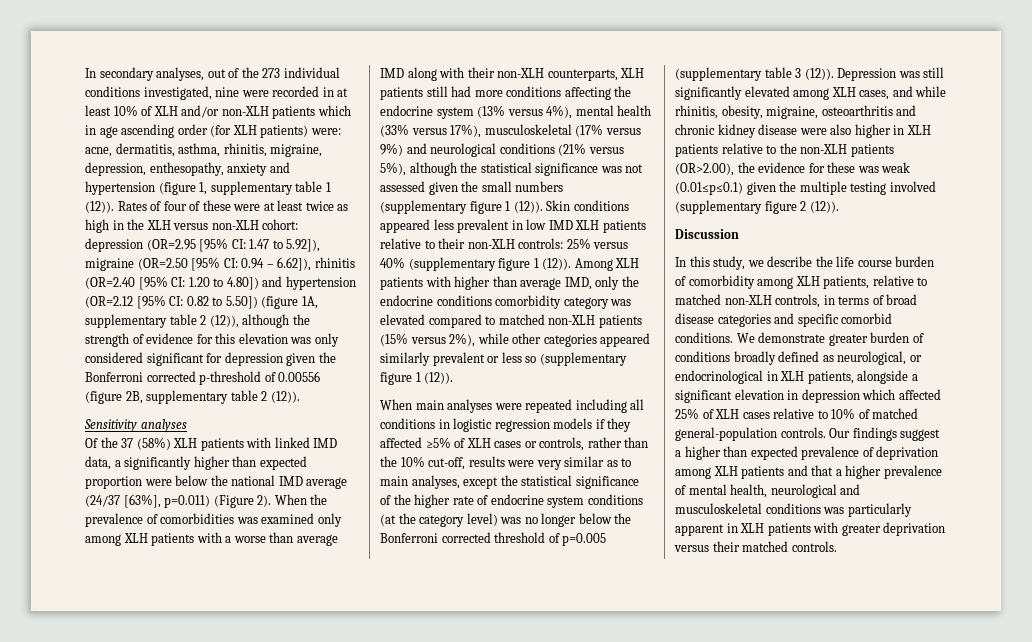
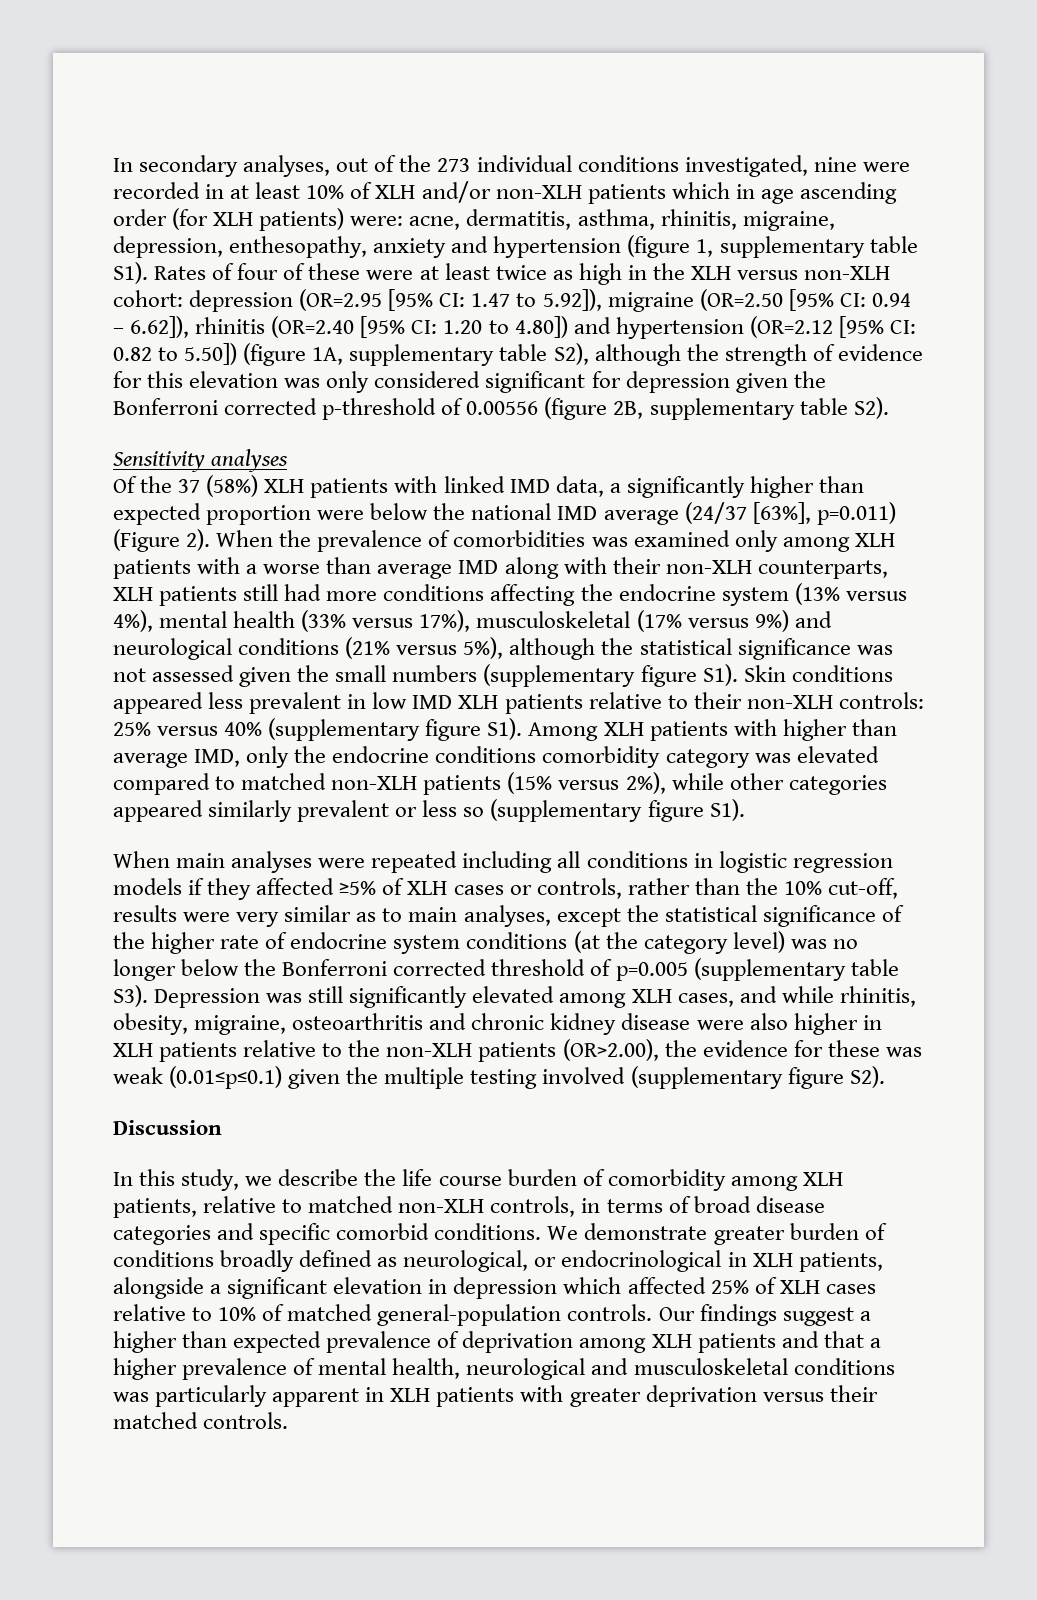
[325,182,331,192] [85,201,114,213] 1 (12)). -> [113,262,148,284] S1).
[200,315,239,328] 2 (12)), -> [553,343,589,365] S2),
[261,391,300,403] 2 (12)). -> [853,397,889,419] S2).
[505,201,543,213] 1 (12)). -> [702,664,738,686] S1).
[533,258,572,270] 1 (12)). -> [487,718,523,740] S1).
[415,372,454,384] 1 (12)). -> [709,799,745,821] S1).
[795,68,834,80] 3 (12)). -> [113,985,148,1007] S3).
[800,201,839,213] 2 (12)). -> [849,1066,885,1088] S2).

